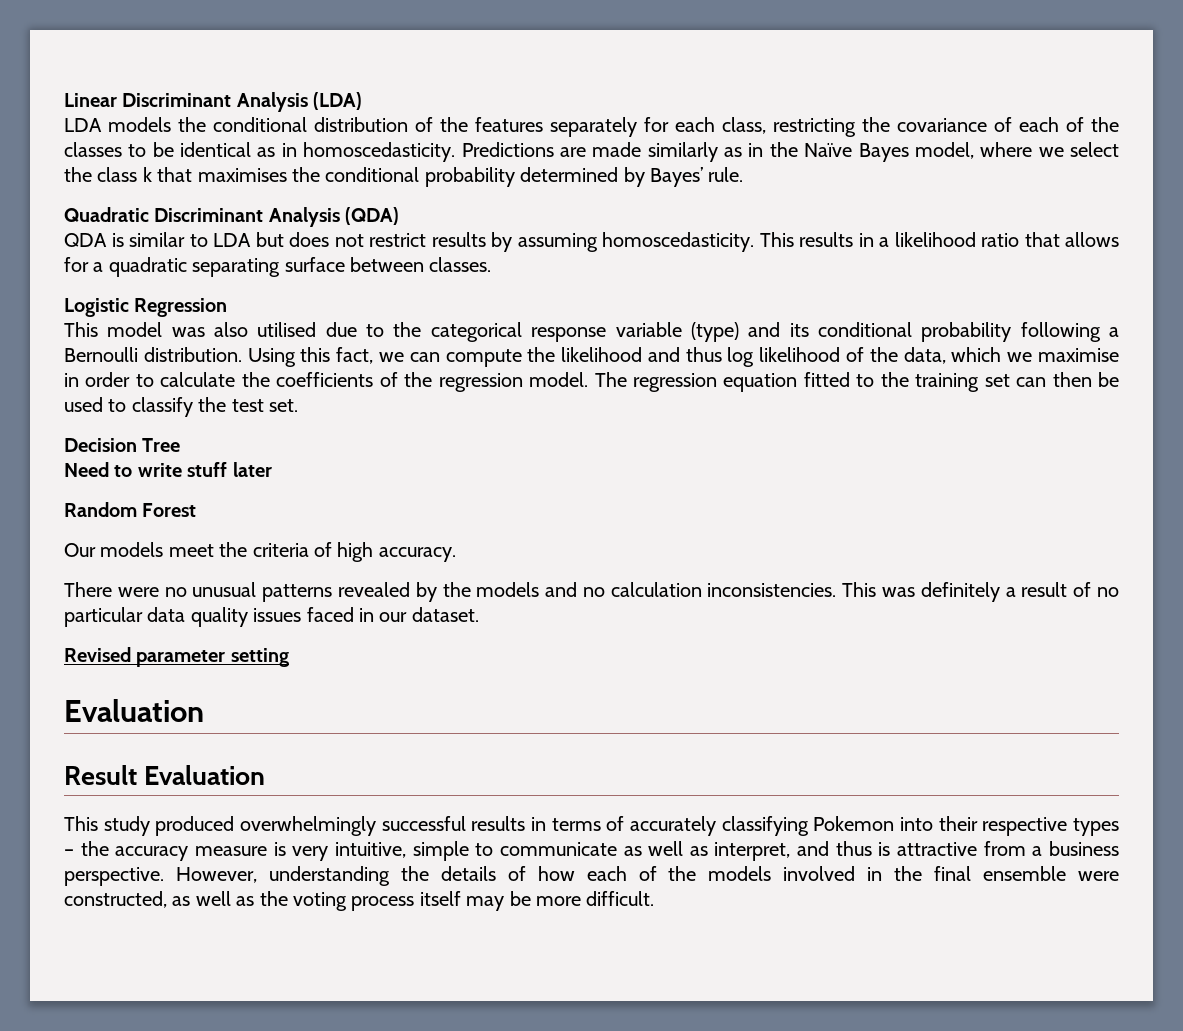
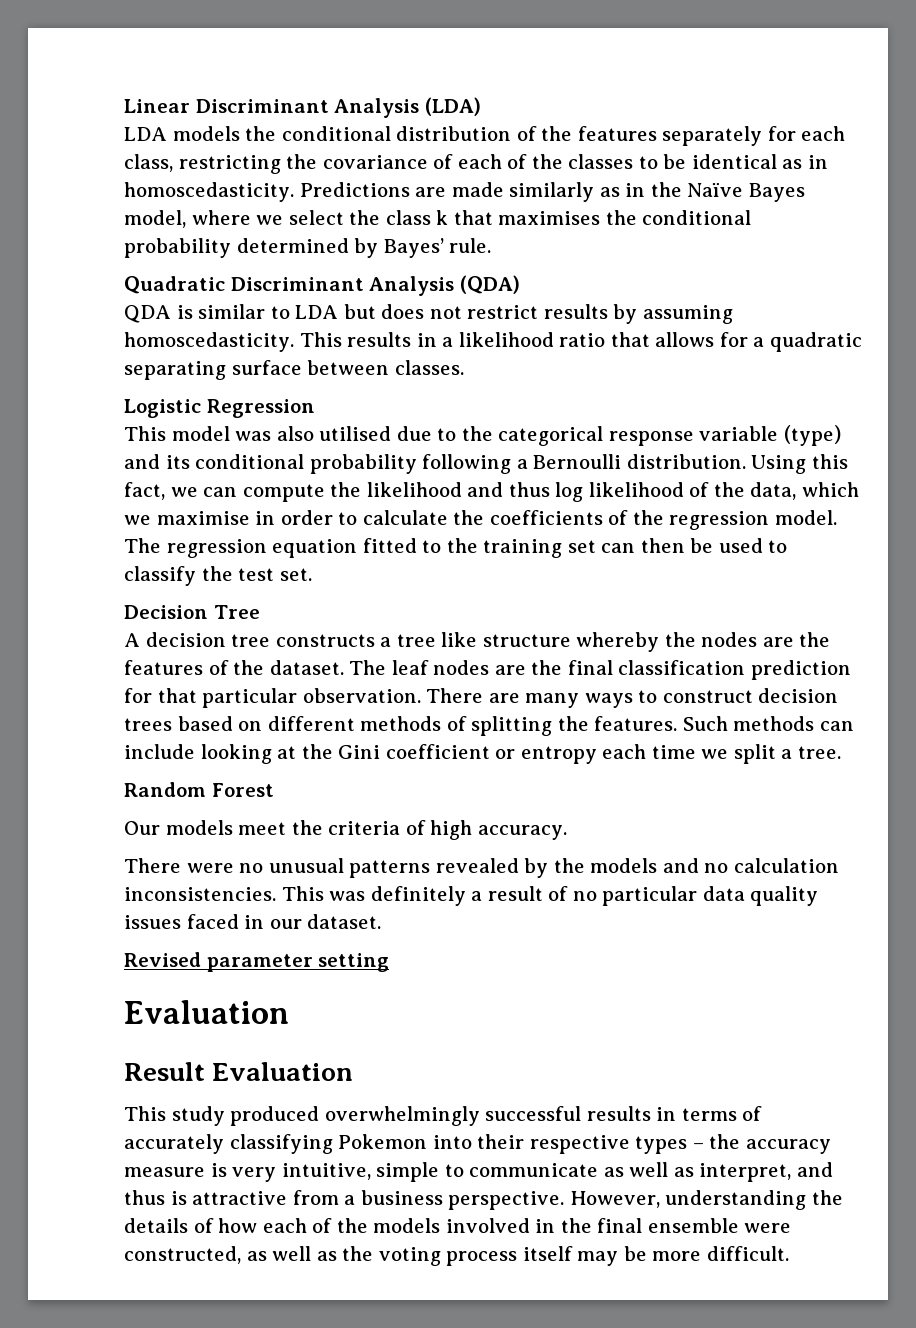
[64,462,272,477] Need to write stuff later -> [124,632,831,652] [124,660,851,680] [124,688,839,708] [124,716,854,736] [124,744,841,764] A decision tree constructs a tree like structure whereby the nodes are the features of the dataset. The leaf nodes are the final classification prediction for that particular observation. There are many ways to construct decision trees based on different methods of splitting the features. Such methods can include looking at the Gini coefficient or entropy each time we split a tree.

